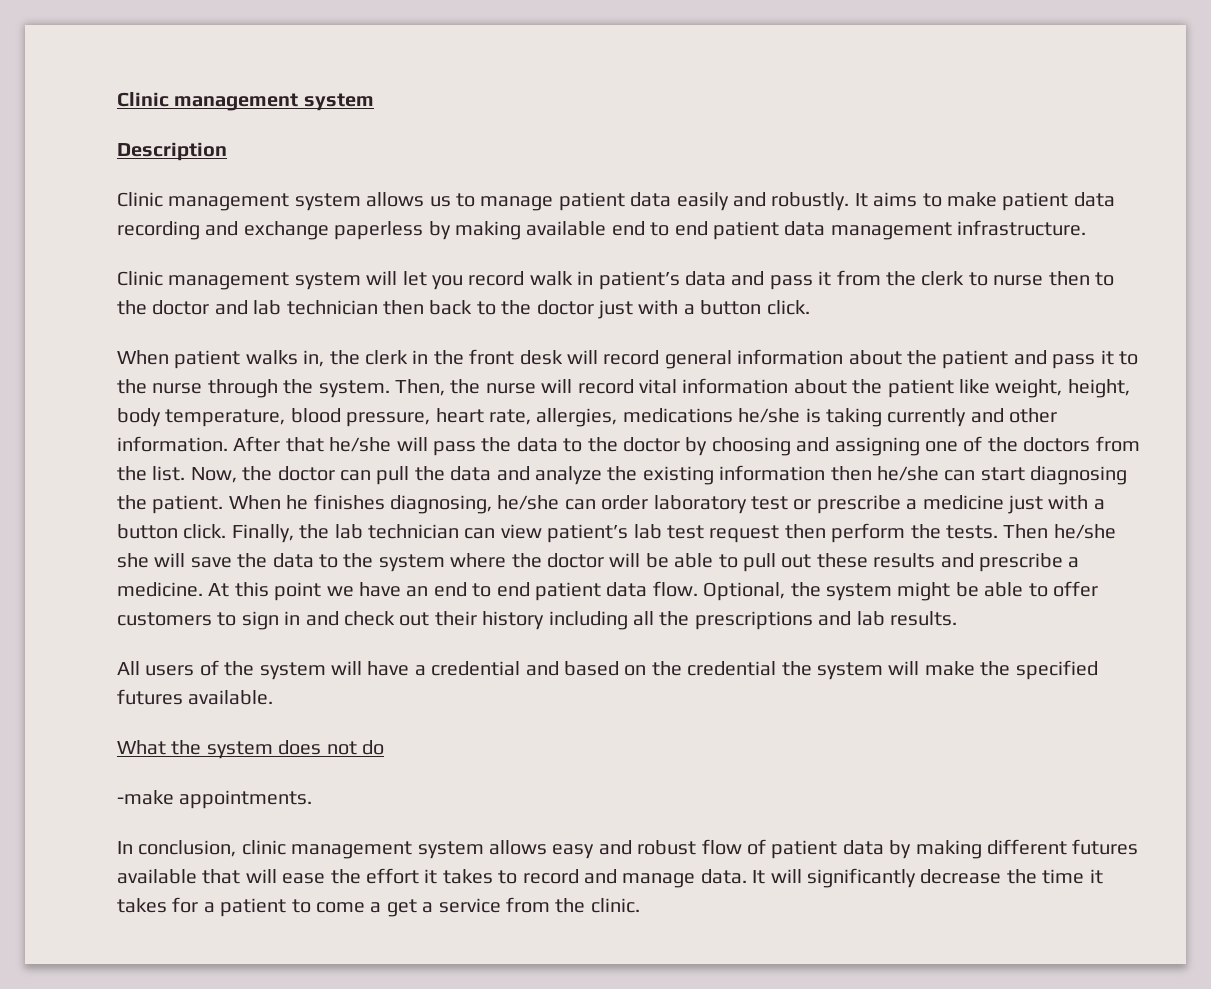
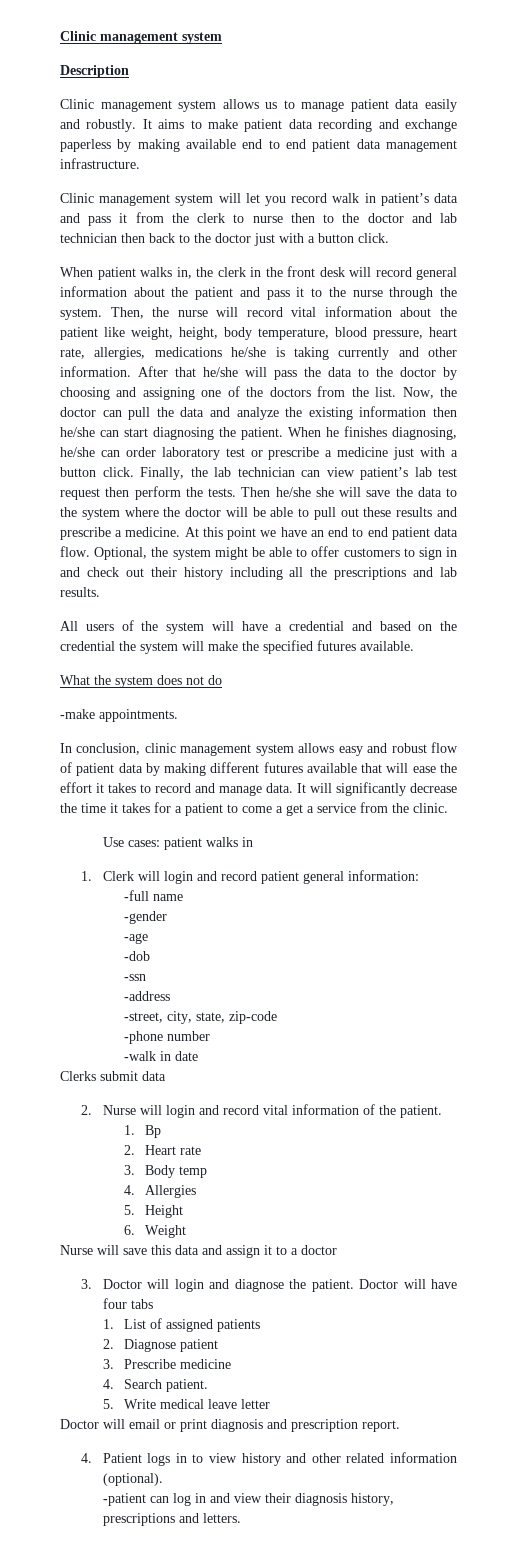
(640, 905) none -> [102,837,253,850] [81,870,419,884] [123,890,183,901] [123,911,167,924] [123,933,148,944] [123,951,150,961] [123,974,146,981] [123,991,170,1001] [123,1011,277,1024] [123,1031,210,1044] [123,1051,198,1061] [60,1071,166,1081] [81,1104,442,1118] [123,1125,162,1138] [123,1145,202,1155] [123,1165,208,1178] [123,1185,197,1198] [123,1205,184,1218] [123,1225,187,1238] [60,1245,337,1258] [81,1279,458,1292] [102,1298,153,1309] [102,1318,260,1332] [102,1339,218,1352] [102,1359,231,1369] [102,1379,208,1392] [102,1399,270,1409] [60,1419,400,1432] [81,1452,457,1466] [102,1473,163,1486] [102,1493,394,1506] [102,1513,241,1526] // Use cases: patient walks in // 1. Clerk will login and record patient general information: // -full name // -gender // -age // -dob // -ssn // -address // -street, city, state, zip-code // -phone number // -walk in date // Clerks submit data // 2. Nurse will login and record vital information of the patient. // 1. Bp // 2. Heart rate // 3. Body temp // 4. Allergies // 5. Height // 6. Weight // Nurse will save this data and assign it to a doctor // 3. Doctor will login and diagnose the patient. Doctor will have four tabs // 1. List of assigned patients // 2. Diagnose patient // 3. Prescribe medicine // 4. Search patient. // 5. Write medical leave letter // Doctor will email or print diagnosis and prescription report. // 4. Patient logs in to view history and other related information (optional). // -patient can log in and view their diagnosis history, prescriptions and letters.

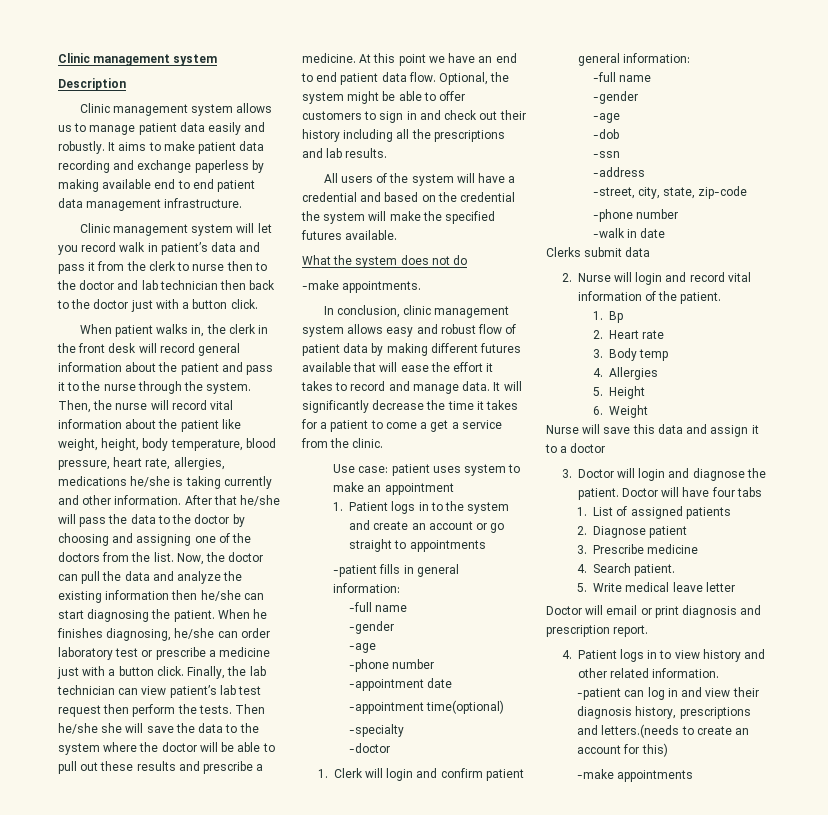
[127,837,253,850] cases: patient walks in -> [358,464,521,476] [333,482,454,495] [333,501,510,514] [349,520,505,533] [349,539,486,552] [333,564,459,577] [333,583,401,593] [348,602,407,612] [348,621,394,634] [348,643,376,653] [348,659,434,672] [348,678,452,691] [348,700,504,714] [348,724,404,737] [348,743,390,753] case: patient uses system to make an appointment // 1. Patient logs in to the system and create an account or go straight to appointments // -patient fills in general information: // -full name // -gender // -age // -phone number // -appointment date // -appointment time(optional) // -specialty // -doctor
[220,871,257,881] record -> [440,768,483,778] confirm
[390,1452,457,1463] [102,1473,163,1486] information (optional). -> [652,668,720,678] information.
[202,1513,241,1523] letters. -> [601,724,750,738] [577,743,668,757] [577,769,694,782] letters.(needs to create an account for this) // -make appointments

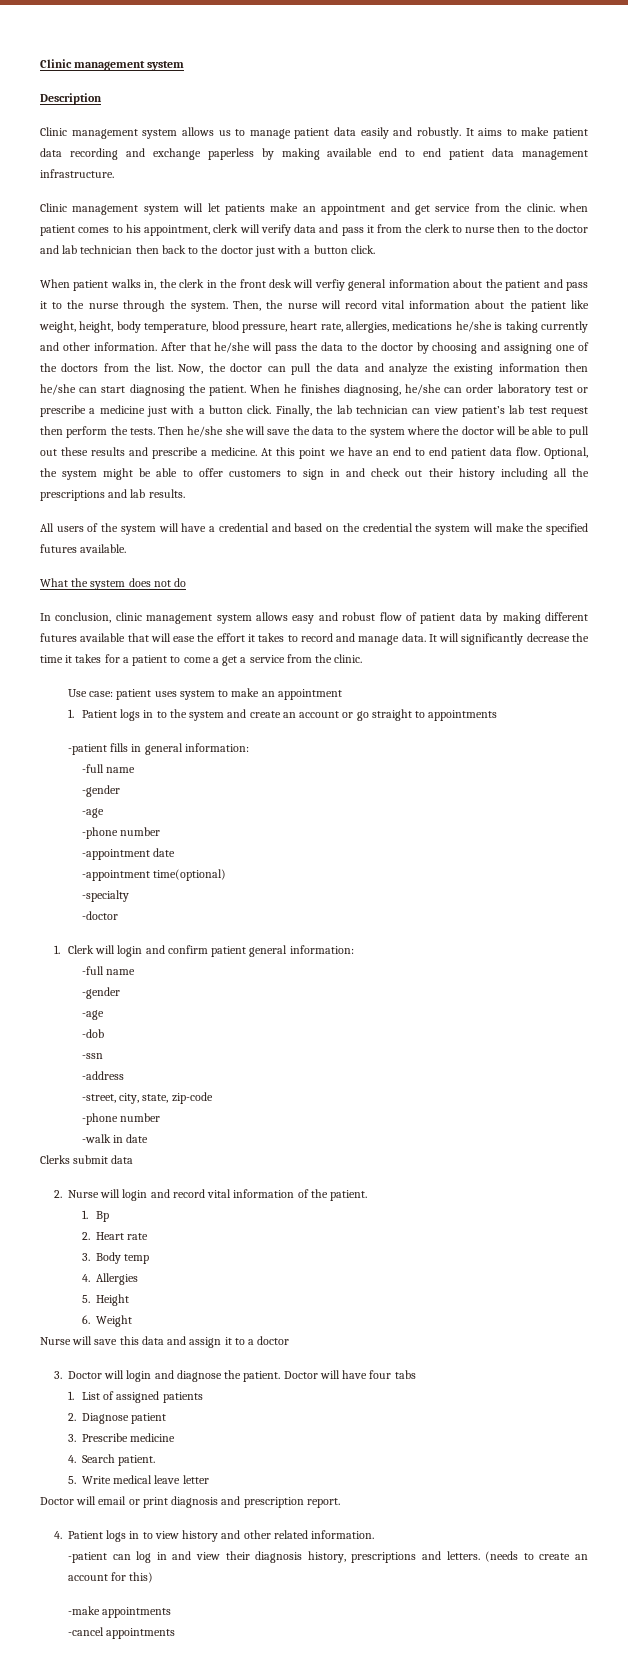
[58,242,208,255] you record walk in patient’s -> [225,203,588,215] [40,224,291,236] patients make an appointment and get service from the clinic. when patient comes to his appointment, clerk will verify
[159,343,195,353] record -> [314,279,345,291] verfiy
[302,280,422,293] // -make appointments. -> (187, 582) none
[601,724,680,738] letters.(needs -> [446,1551,519,1562] letters. (needs
(694, 776) none -> [67,1627,176,1639] // -cancel appointments

